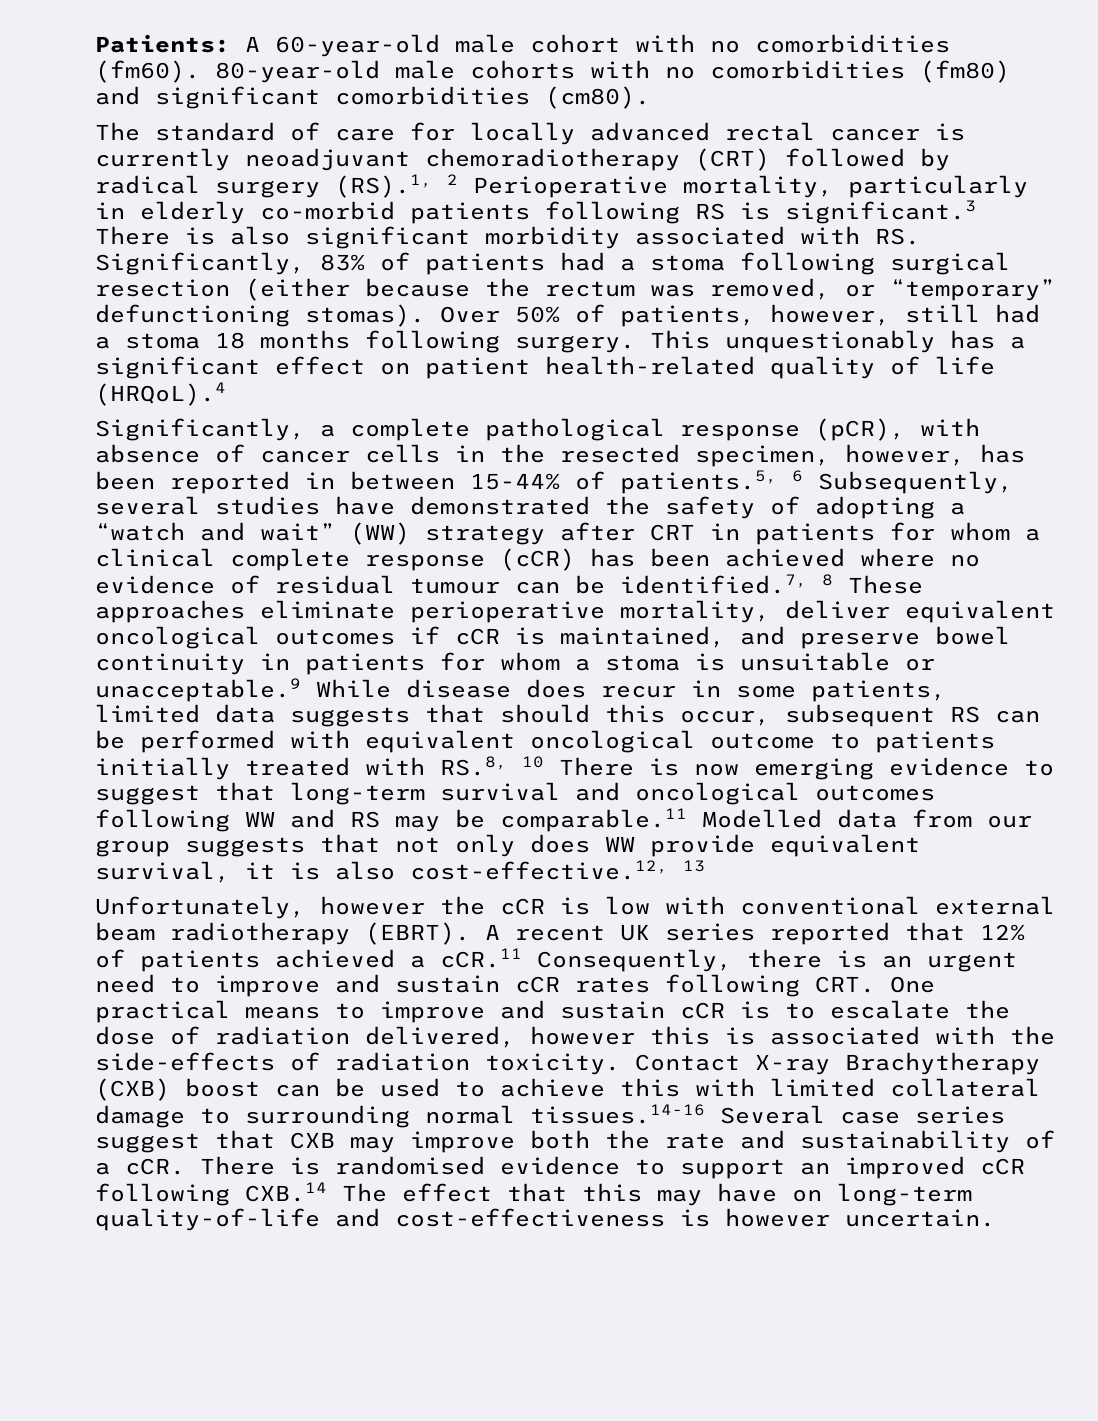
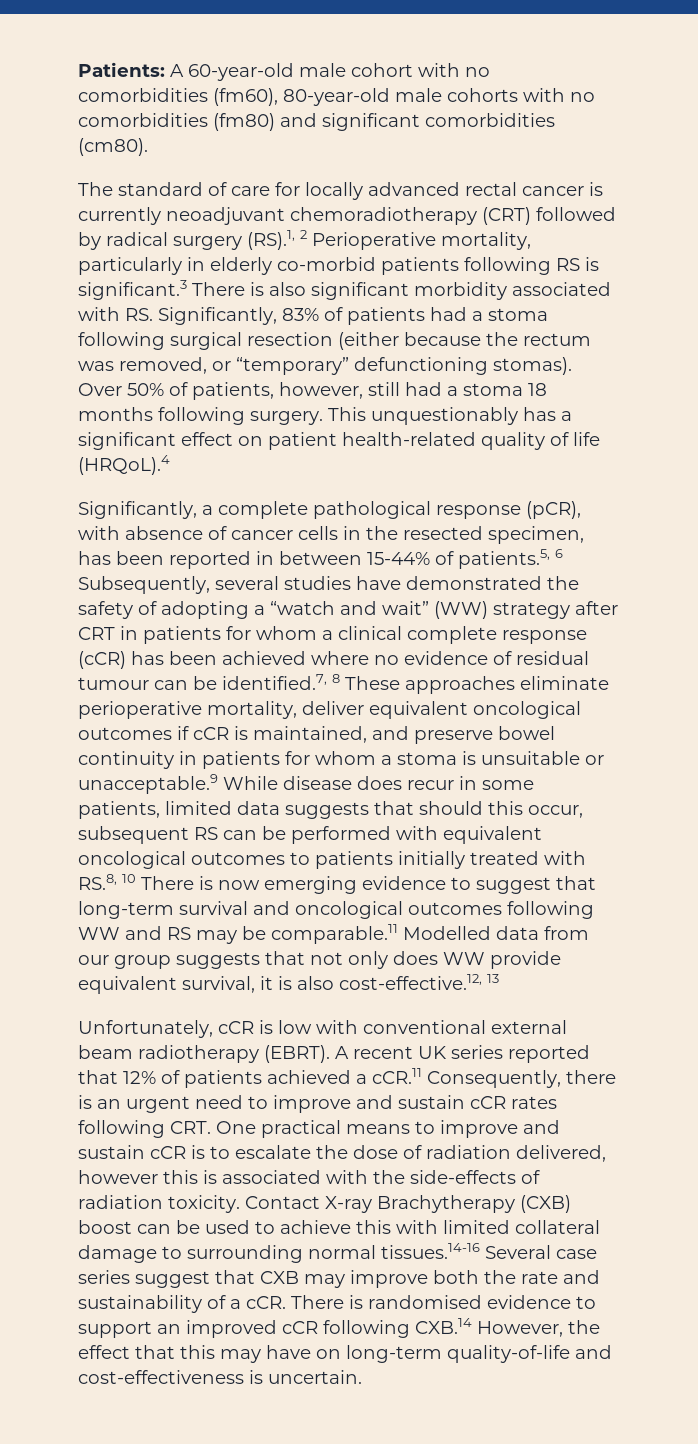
[95,60,200,83] (fm60). -> [213,88,278,106] (fm60),
[845,444,965,466] however, -> (584, 535) none
[710,733,815,749] outcome -> [191,852,285,865] outcomes
[320,896,485,915] however the -> (213, 1029) none
[342,1183,387,1202] The -> [477,1320,600,1337] However, the
[725,1208,830,1227] however -> (263, 1377) none

